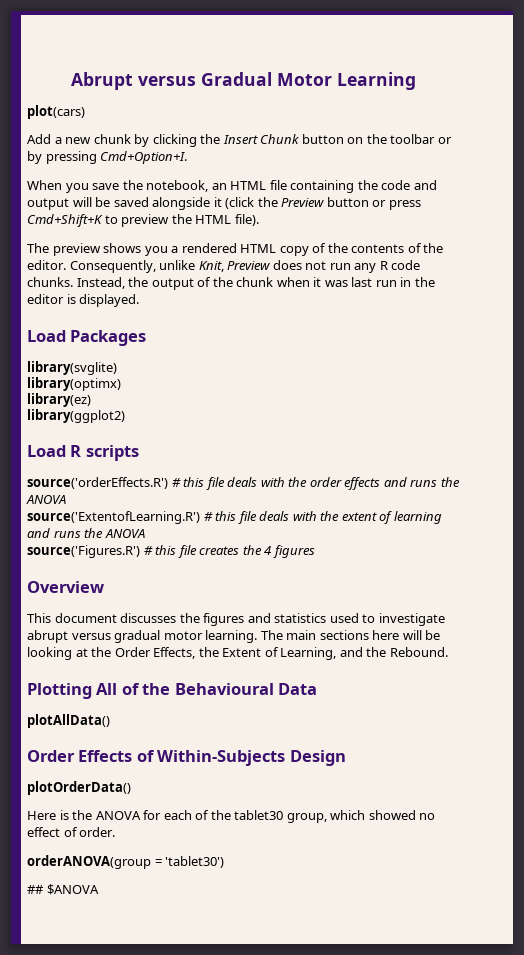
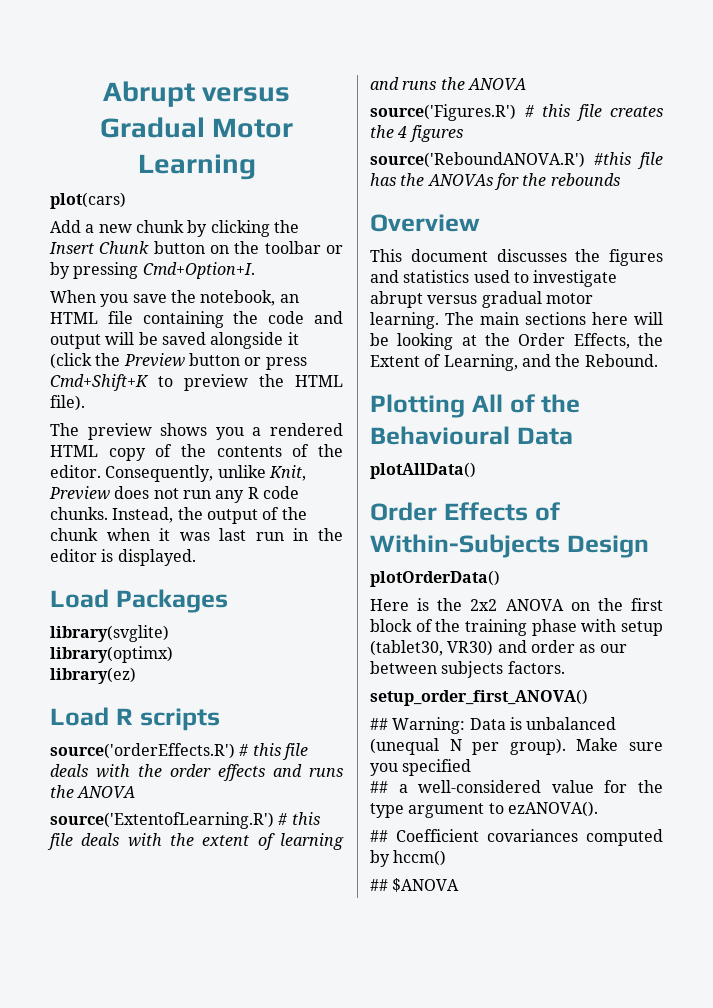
[27,409,125,423] // library(ggplot2) -> (136, 675) none
(315, 551) none -> [370,152,663,169] [370,173,620,190] // source('ReboundANOVA.R') #this file has the ANOVAs for the rebounds
[95,810,436,823] [27,827,116,837] [27,855,225,869] ANOVA for each of the tablet30 group, which showed no effect of order. // orderANOVA(group = 'tablet30') -> [470,598,663,611] [370,619,663,636] [370,640,627,656] [370,661,565,678] [370,689,588,706] [370,717,617,734] [370,738,663,755] [370,759,472,776] [370,780,663,793] [370,801,598,818] [370,829,663,846] [370,850,447,867] 2x2 ANOVA on the first block of the training phase with setup (tablet30, VR30) and order as our between subjects factors. // setup_order_first_ANOVA() // ## Warning: Data is unbalanced (unequal N per group). Make sure you specified // ## a well-considered value for the type argument to ezANOVA(). // ## Coefficient covariances computed by hccm()

